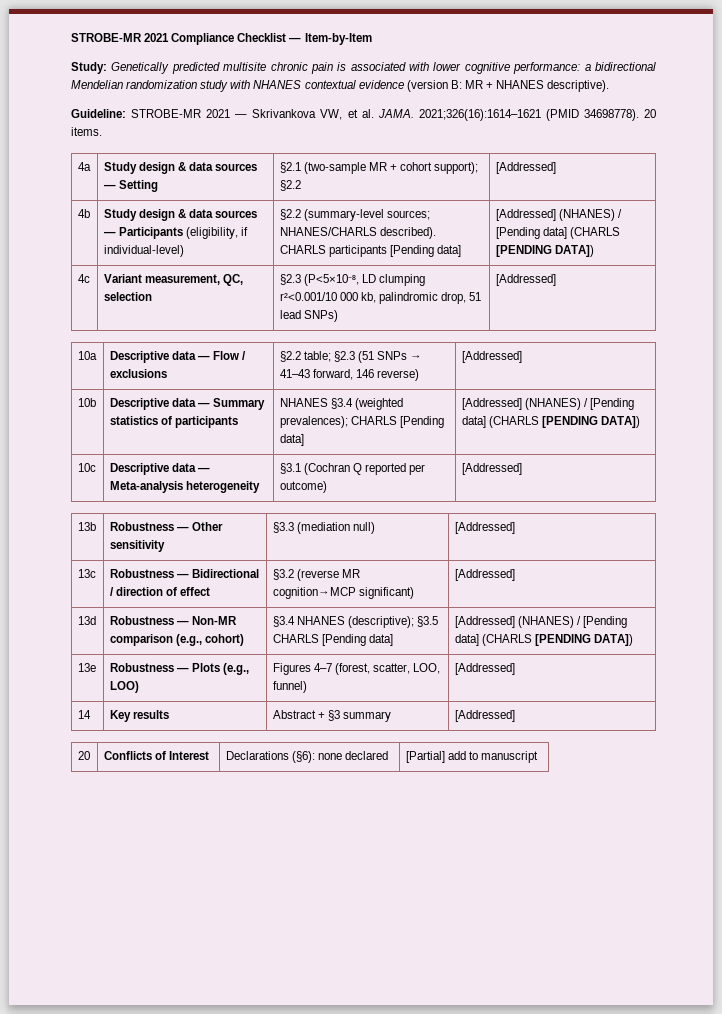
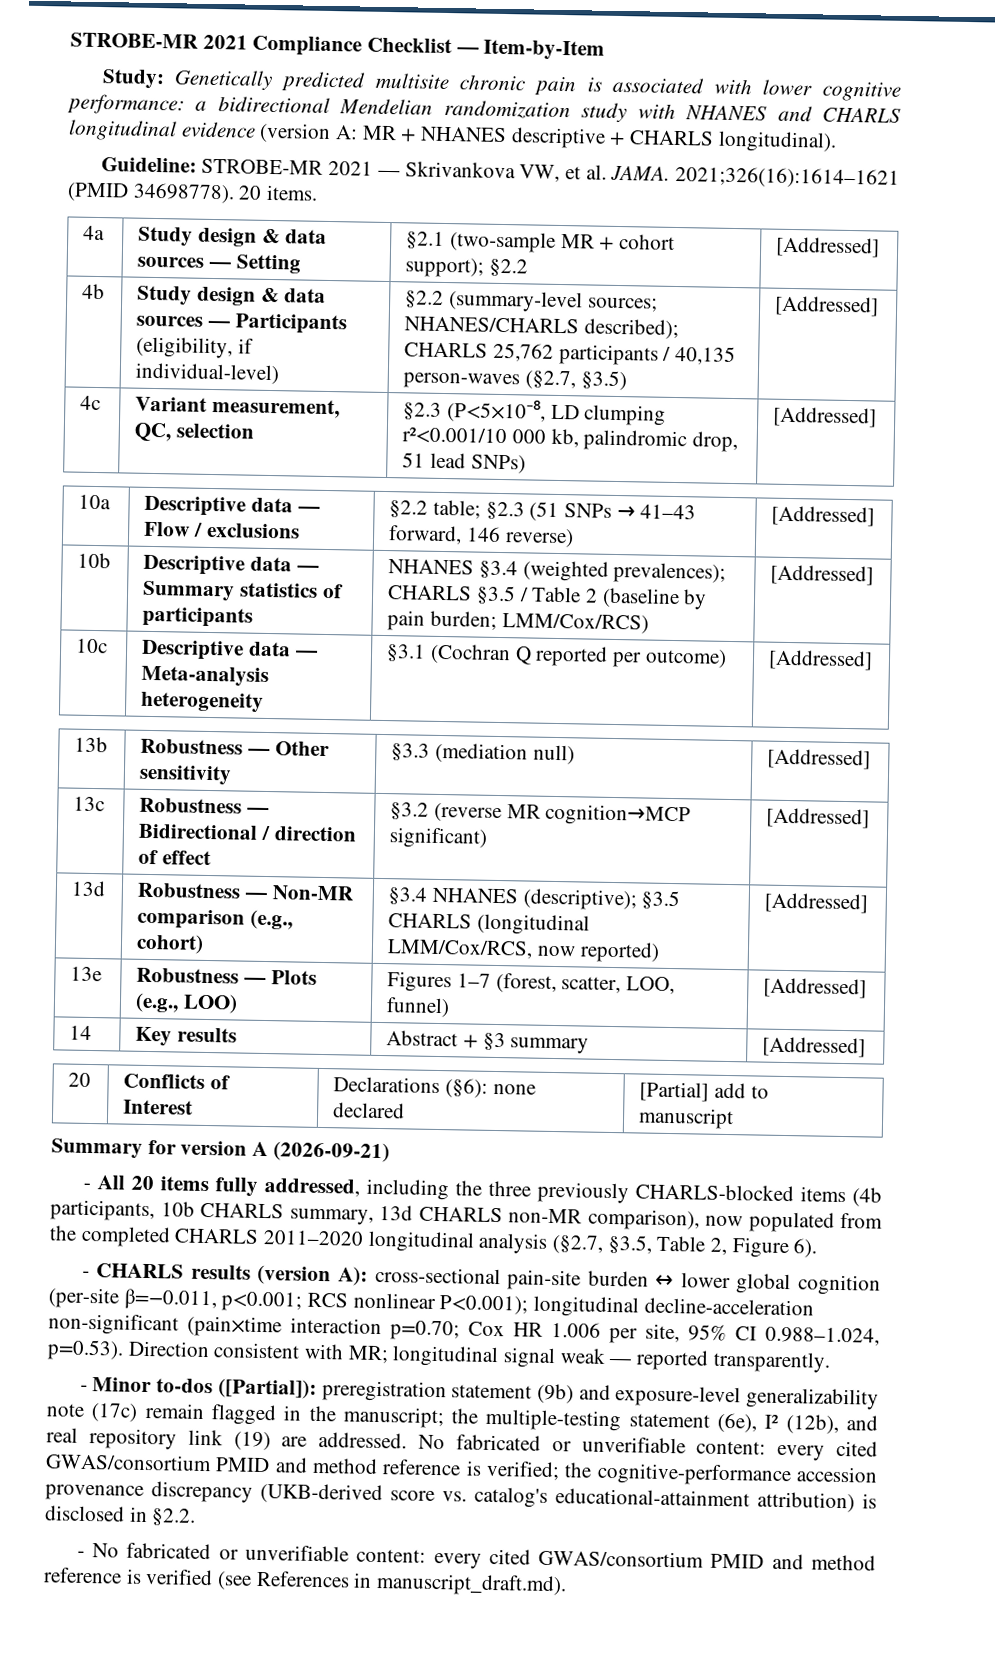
[304,80,356,89] contextual -> [777,105,902,123] [68,119,177,142] and CHARLS longitudinal
[450,80,462,89] B: -> [335,125,359,140] A:
[547,80,610,92] descriptive). -> [510,127,837,153] descriptive + CHARLS longitudinal).
[379,227,436,239] [279,245,462,257] [495,209,623,221] [495,227,621,239] [495,245,594,257] described). CHARLS participants [Pending data] | [Addressed] (NHANES) / [Pending data] (CHARLS [PENDING DATA]) -> [583,318,679,340] [404,342,736,366] [403,370,627,391] [774,295,880,317] described); CHARLS 25,762 participants / 40,135 person-waves (§2.7, §3.5) | [Addressed]
[400,416,445,428] [279,434,304,446] [461,398,635,410] [461,416,641,428] [Pending data] | [Addressed] (NHANES) / [Pending data] (CHARLS [PENDING DATA]) -> [475,585,708,610] [387,610,649,634] [770,564,875,586] §3.5 / Table 2 (baseline by pain burden; LMM/Cox/RCS) | [Addressed]
[321,634,394,646] [454,616,628,628] [454,634,634,646] [Pending data] | [Addressed] (NHANES) / [Pending data] (CHARLS [PENDING DATA]) -> [476,913,590,936] [387,939,660,963] [764,892,869,914] (longitudinal LMM/Cox/RCS, now reported) | [Addressed]
[313,663,332,672] 4–7 -> [456,973,491,988] 1–7
(539, 757) none -> [51,1138,390,1163] [82,1175,882,1207] [50,1199,883,1233] [49,1225,818,1259] [81,1263,882,1296] [48,1287,814,1318] [48,1313,880,1346] [47,1339,831,1373] [79,1377,879,1410] [46,1402,878,1434] [46,1427,879,1461] [45,1453,879,1487] [45,1481,877,1513] [45,1505,197,1526] [76,1542,876,1571] [43,1567,568,1597] // Summary for version A (2026-09-21) // - All 20 items fully addressed, including the three previously CHARLS-blocked items (4b participants, 10b CHARLS summary, 13d CHARLS non-MR comparison), now populated from the completed CHARLS 2011–2020 longitudinal analysis (§2.7, §3.5, Table 2, Figure 6). // - CHARLS results (version A): cross-sectional pain-site burden ↔ lower global cognition (per-site β=−0.011, p<0.001; RCS nonlinear P<0.001); longitudinal decline-acceleration non-significant (pain×time interaction p=0.70; Cox HR 1.006 per site, 95% CI 0.988–1.024, p=0.53). Direction consistent with MR; longitudinal signal weak — reported transparently. // - Minor to-dos ([Partial]): preregistration statement (9b) and exposure-level generalizability note (17c) remain flagged in the manuscript; the multiple-testing statement (6e), I² (12b), and real repository link (19) are addressed. No fabricated or unverifiable content: every cited GWAS/consortium PMID and method reference is verified; the cognitive-performance accession provenance discrepancy (UKB-derived score vs. catalog's educational-attainment attribution) is disclosed in §2.2. // - No fabricated or unverifiable content: every cited GWAS/consortium PMID and method reference is verified (see References in manuscript_draft.md).

